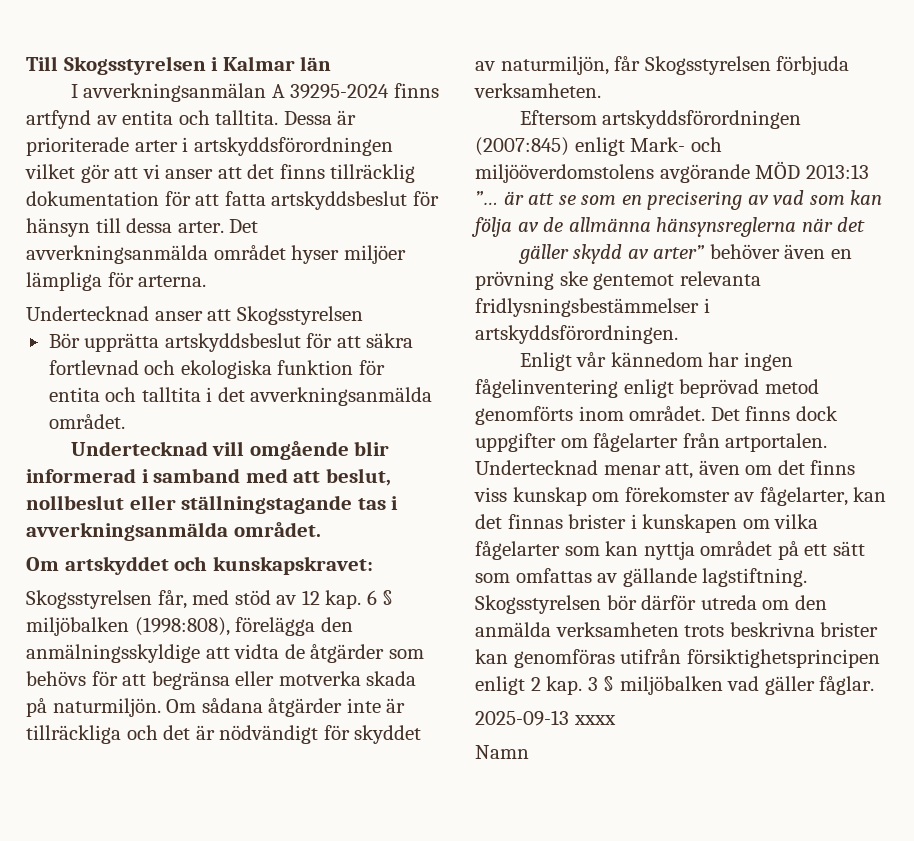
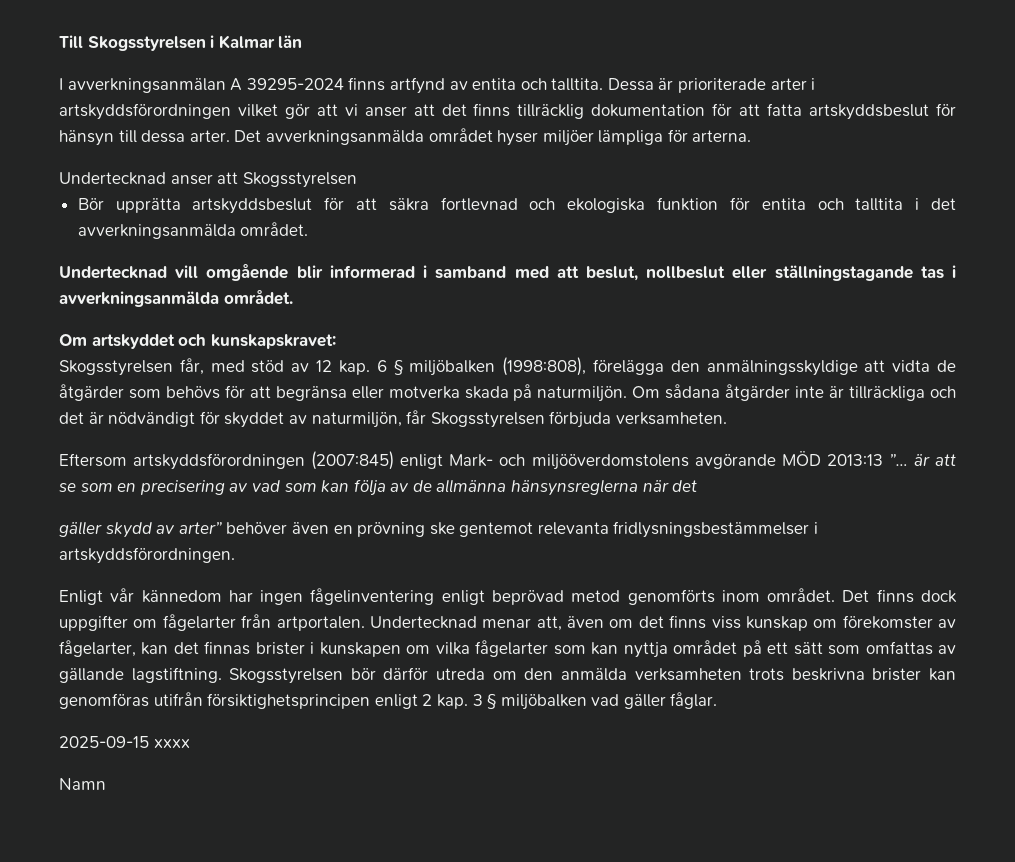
[475,710,569,726] 2025-09-13 -> [59,736,149,748] 2025-09-15

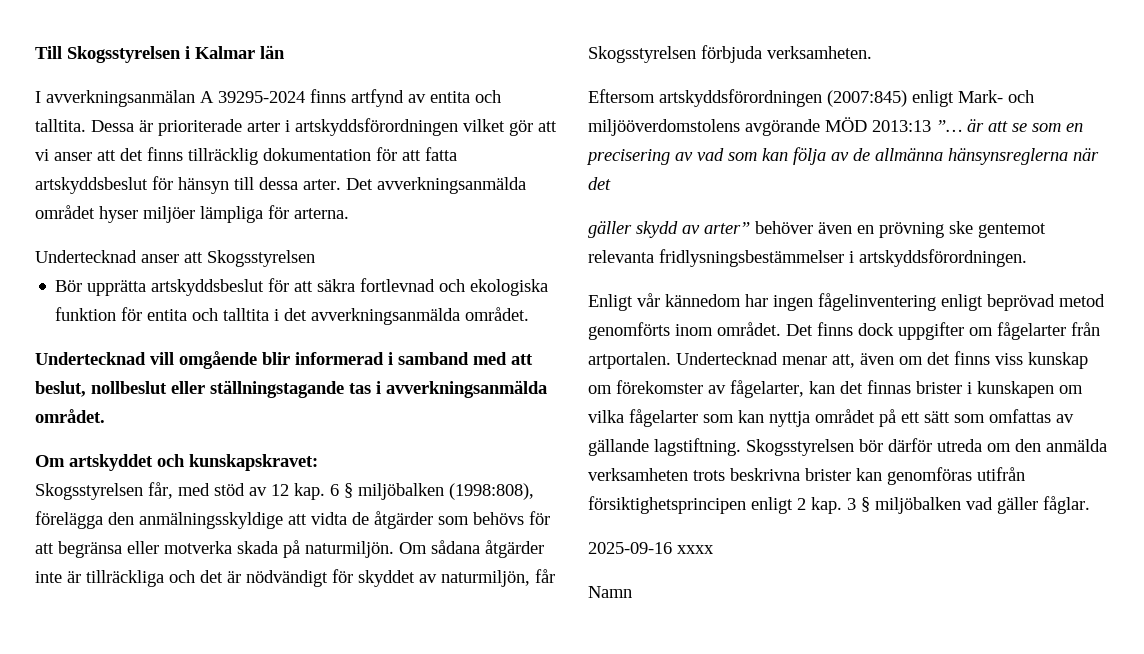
[59,736,149,748] 2025-09-15 -> [588,542,672,554] 2025-09-16

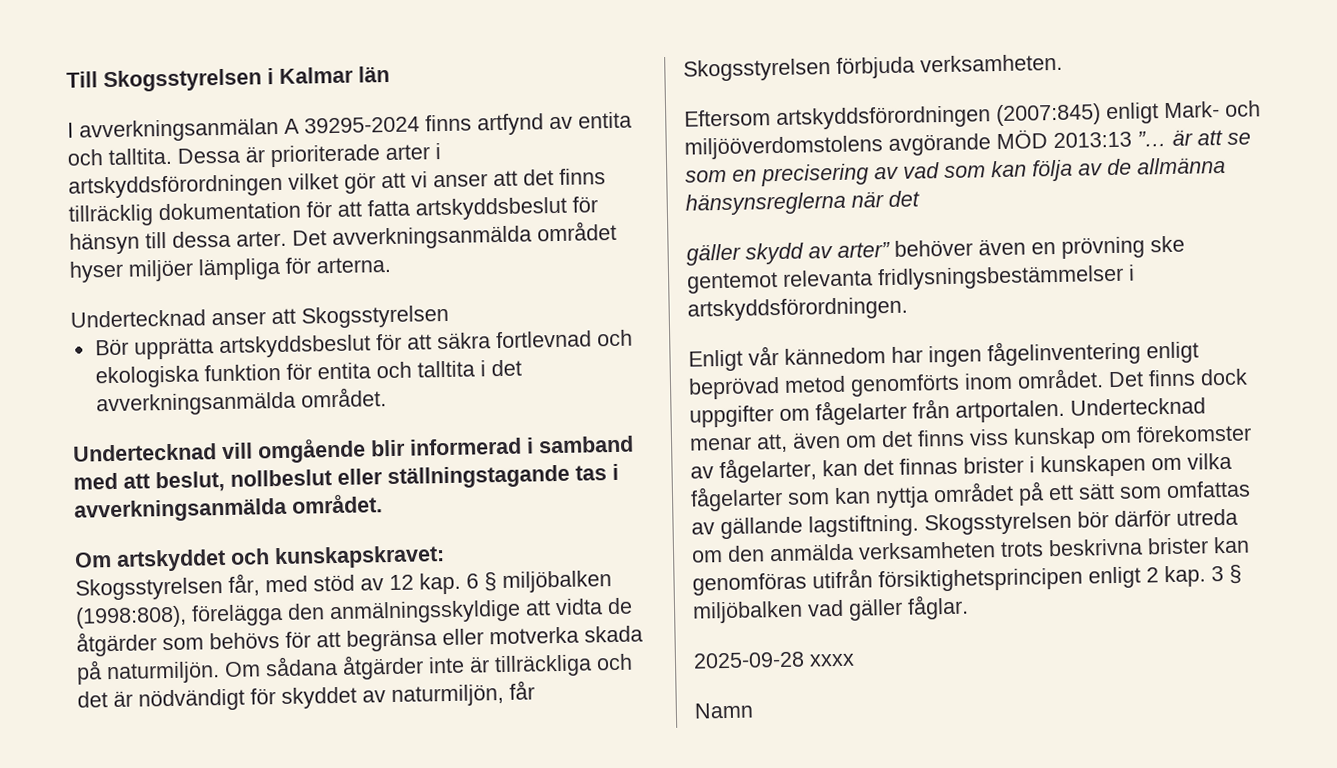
[588,542,672,554] 2025-09-16 -> [693,651,805,669] 2025-09-28

